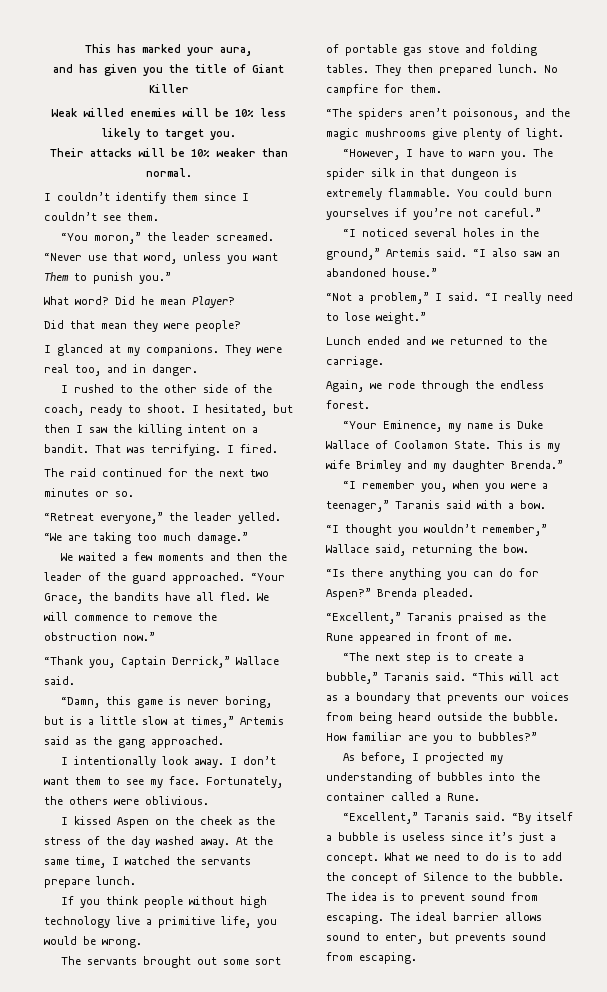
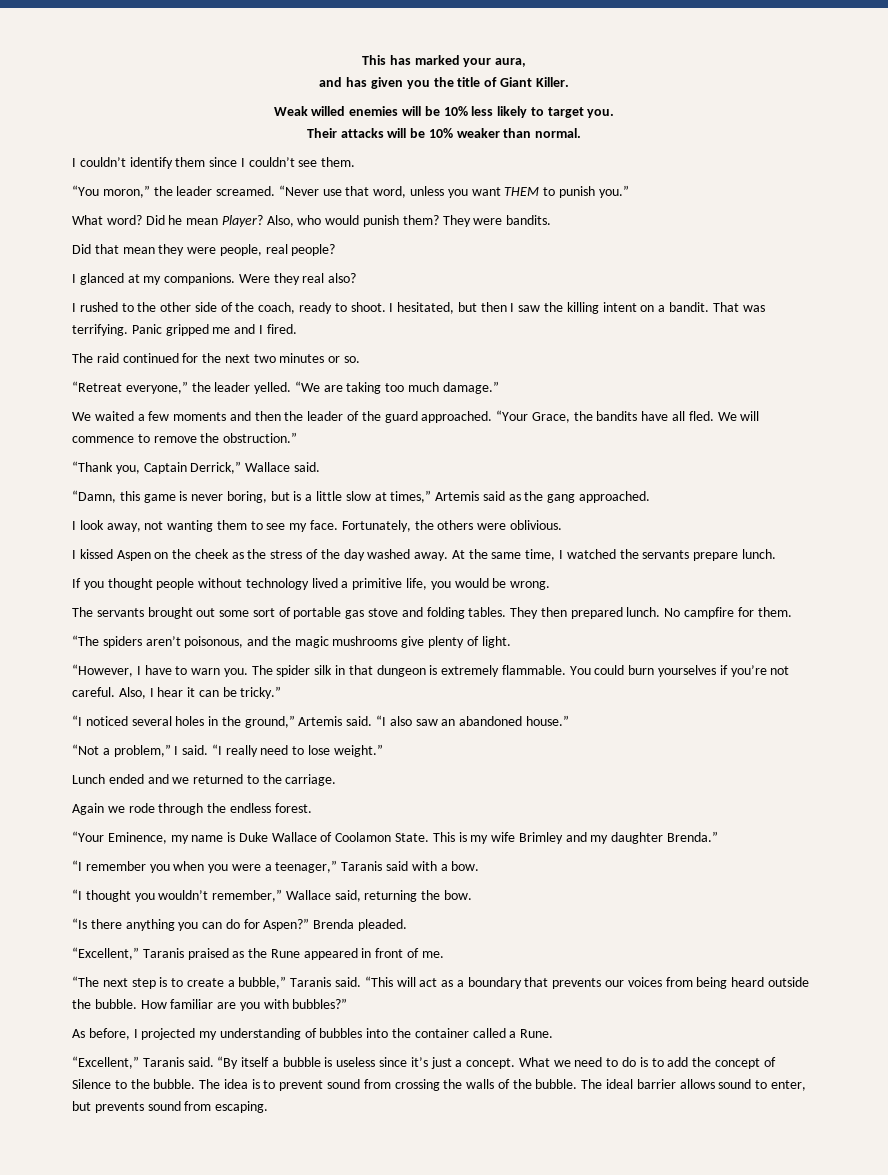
[148,84,189,93] Killer -> [535,77,569,87] Killer.
[44,272,69,281] Them -> [504,187,540,196] THEM
(235, 302) none -> [266,215,552,227] Also, who would punish them? They were bandits.
(189, 326) none -> [219,244,288,256] people, real
[225,344,282,356] [44,364,198,376] They were real too, and in danger. -> [238,273,357,285] Were they real also?
(221, 450) none -> [131,324,256,336] Panic gripped me and
[44,632,155,641] obstruction now.” -> [223,432,298,443] obstruction.”
[74,756,277,768] [44,777,69,785] intentionally look away. I don’t want -> [79,520,214,532] look away, not wanting
[106,896,139,905] think -> [107,578,153,590] thought
[240,896,268,908] [44,916,140,928] high technology live -> [245,578,338,590] technology lived
[484,208,541,217] careful.” -> [72,686,282,699] careful. Also, I hear it can be tricky.”
[326,380,364,392] Again, -> [72,803,104,815] Again
[421,483,448,492] you, -> [149,864,170,873] you
[459,733,472,741] to -> [263,999,289,1009] with
[326,912,384,924] escaping. -> [394,1079,578,1091] crossing the walls of the bubble.

